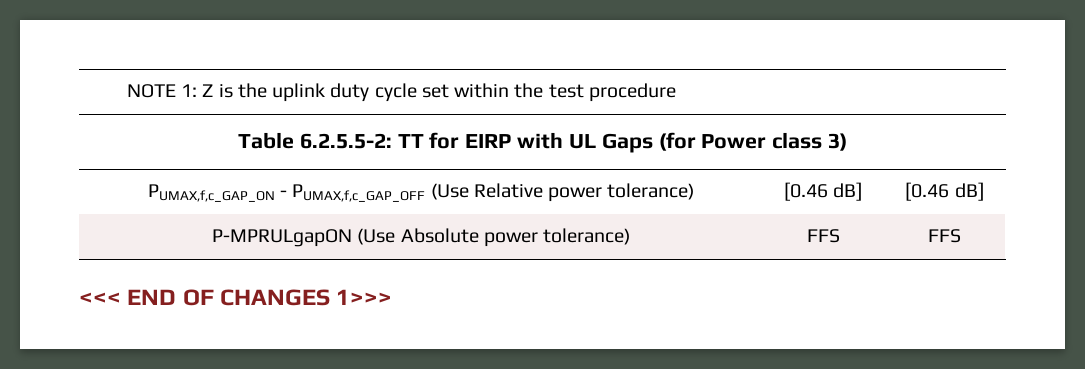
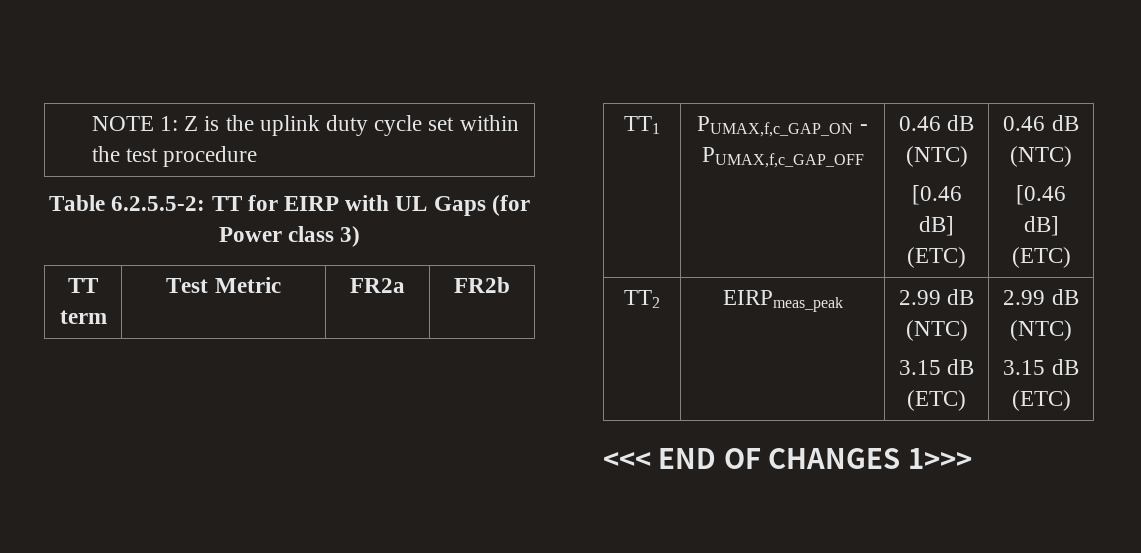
[147,183,695,202] [783,182,863,201] [905,182,984,201] [211,228,631,247] [806,229,840,243] [928,229,961,243] PUMAX,f,c_GAP_ON - PUMAX,f,c_GAP_OFF (Use Relative power tolerance) | [0.46 dB] | [0.46 dB] // P-MPRULgapON (Use Absolute power tolerance) | FFS | FFS -> [68,278,98,293] [59,310,107,324] [166,277,281,293] [350,278,405,293] [454,277,510,293] [624,116,660,134] [697,116,868,137] [701,147,864,168] [898,115,975,131] [905,146,968,167] [911,185,962,205] [919,216,954,236] [907,247,966,268] [1003,115,1079,131] [1010,146,1072,167] [1016,185,1066,205] [1023,216,1059,236] [1011,247,1071,268] [624,290,660,308] [722,290,843,312] [898,289,975,305] [905,320,968,341] [898,359,975,375] [907,390,966,411] [1003,289,1079,305] [1010,320,1072,341] [1003,359,1079,375] [1011,390,1071,411] TT term | Test Metric | FR2a | FR2b // TT1 | PUMAX,f,c_GAP_ON - PUMAX,f,c_GAP_OFF | 0.46 dB (NTC) // [0.46 dB] (ETC) | 0.46 dB (NTC) // [0.46 dB] (ETC) // TT2 | EIRPmeas_peak | 2.99 dB (NTC) // 3.15 dB (ETC) | 2.99 dB (NTC) // 3.15 dB (ETC)

